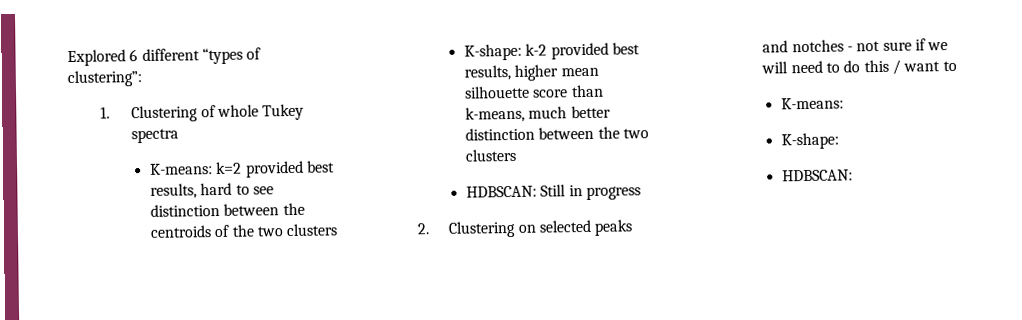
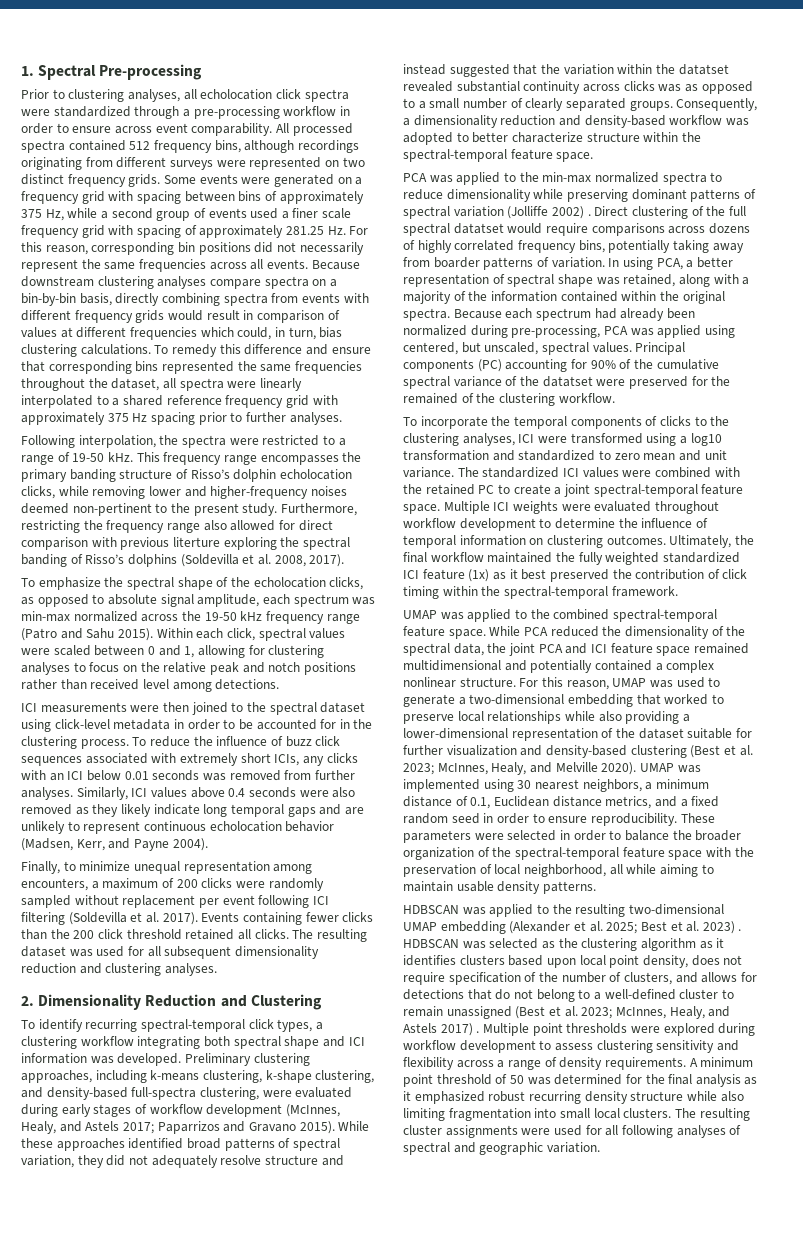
[67,47,262,67] [67,70,142,88] [99,103,305,123] [131,128,180,144] [149,160,335,178] [149,182,274,199] [149,202,305,217] [149,223,339,238] [463,42,640,61] [463,64,599,81] [463,84,604,99] [464,105,611,123] [464,126,649,141] [464,148,517,162] [465,184,641,200] [416,219,634,238] [762,38,949,53] [761,59,957,75] [780,97,844,110] [780,132,839,150] [781,169,853,182] Explored 6 different “types of clustering”: // 1. Clustering of whole Tukey spectra // K-means: k=2 provided best results, hard to see distinction between the centroids of the two clusters // K-shape: k-2 provided best results, higher mean silhouette score than k-means, much better distinction between the two clusters // HDBSCAN: Still in progress // 2. Clustering on selected peaks and notches - not sure if we will need to do this / want to // K-means: // K-shape: // HDBSCAN: -> [21,64,203,80] [21,89,349,102] [21,106,350,119] [21,123,353,136] [21,140,359,153] [21,157,365,170] [21,174,363,187] [21,191,364,204] [21,208,352,221] [21,225,369,238] [21,242,364,255] [21,259,360,272] [21,276,337,289] [21,293,369,306] [21,310,340,323] [21,327,343,340] [21,344,371,357] [21,361,362,374] [21,378,302,391] [21,395,338,408] [21,412,342,425] [21,435,346,448] [21,452,362,465] [21,469,352,482] [21,486,347,499] [21,503,357,516] [21,520,333,533] [21,537,350,550] [21,554,345,567] [21,577,364,590] [21,594,376,607] [21,611,360,624] [21,628,346,641] [21,645,325,658] [21,662,356,675] [21,679,280,692] [21,702,366,715] [21,719,373,732] [21,736,341,749] [21,753,358,766] [21,770,355,781] [21,787,356,800] [21,804,364,817] [21,821,335,834] [21,838,208,851] [21,861,313,874] [21,878,324,891] [21,895,329,908] [21,912,374,925] [21,929,367,942] [21,946,319,959] [21,963,217,976] [21,994,322,1010] [21,1019,323,1032] [21,1036,365,1049] [21,1053,310,1066] [21,1070,375,1083] [21,1087,353,1100] [21,1104,340,1117] [21,1121,370,1134] [21,1138,340,1151] [21,1155,344,1168] [403,64,729,77] [403,81,753,94] [403,98,758,111] [403,115,749,128] [403,132,701,145] [403,149,594,162] [403,172,723,185] [403,189,756,202] [403,206,746,219] [403,223,750,236] [403,240,744,253] [403,257,733,270] [403,274,750,287] [403,291,725,304] [403,308,695,321] [403,325,735,338] [403,342,686,355] [403,359,719,372] [403,376,731,389] [403,393,615,406] [403,416,730,429] [403,433,722,446] [403,450,727,461] [403,467,740,478] [403,484,744,497] [403,501,719,514] [403,518,708,531] [403,535,754,548] [403,552,740,565] [403,569,748,582] [403,586,678,599] [403,609,717,622] [403,626,746,639] [403,643,749,656] [403,660,715,673] [403,677,721,690] [403,694,724,707] [403,711,690,724] [403,728,752,741] [403,745,753,758] [403,762,701,775] [403,779,709,792] [403,796,720,809] [403,813,715,826] [403,830,742,843] [403,847,754,860] [403,864,714,877] [403,881,596,894] [403,904,724,917] [403,921,742,934] [403,938,725,951] [403,955,743,968] [403,972,757,985] [403,989,734,1002] [403,1006,731,1019] [403,1023,756,1036] [403,1040,739,1053] [403,1057,754,1070] [403,1074,758,1087] [403,1091,744,1104] [403,1108,750,1121] [403,1125,742,1138] [403,1142,600,1155] 1. Spectral Pre-processing // Prior to clustering analyses, all echolocation click spectra were standardized through a pre-processing workflow in order to ensure across event comparability. All processed spectra contained 512 frequency bins, although recordings originating from different surveys were represented on two distinct frequency grids. Some events were generated on a frequency grid with spacing between bins of approximately 375 Hz, while a second group of events used a finer scale frequency grid with spacing of approximately 281.25 Hz. For this reason, corresponding bin positions did not necessarily represent the same frequencies across all events. Because downstream clustering analyses compare spectra on a bin-by-bin basis, directly combining spectra from events with different frequency grids would result in comparison of values at different frequencies which could, in turn, bias clustering calculations. To remedy this difference and ensure that corresponding bins represented the same frequencies throughout the dataset, all spectra were linearly interpolated to a shared reference frequency grid with approximately 375 Hz spacing prior to further analyses. // Following interpolation, the spectra were restricted to a range of 19-50 kHz. This frequency range encompasses the primary banding structure of Risso’s dolphin echolocation clicks, while removing lower and higher-frequency noises deemed non-pertinent to the present study. Furthermore, restricting the frequency range also allowed for direct comparison with previous literture exploring the spectral banding of Risso’s dolphins (Soldevilla et al. 2008, 2017). // To emphasize the spectral shape of the echolocation clicks, as opposed to absolute signal amplitude, each spectrum was min-max normalized across the 19-50 kHz frequency range (Patro and Sahu 2015). Within each click, spectral values were scaled between 0 and 1, allowing for clustering analyses to focus on the relative peak and notch positions rather than received level among detections. // ICI measurements were then joined to the spectral dataset using click-level metadata in order to be accounted for in the clustering process. To reduce the influence of buzz click sequences associated with extremely short ICIs, any clicks with an ICI below 0.01 seconds was removed from further analyses. Similarly, ICI values above 0.4 seconds were also removed as they likely indicate long temporal gaps and are unlikely to represent continuous echolocation behavior (Madsen, Kerr, and Payne 2004). // Finally, to minimize unequal representation among encounters, a maximum of 200 clicks were randomly sampled without replacement per event following ICI filtering (Soldevilla et al. 2017). Events containing fewer clicks than the 200 click threshold retained all clicks. The resulting dataset was used for all subsequent dimensionality reduction and clustering analyses. // 2. Dimensionality Reduction and Clustering // To identify recurring spectral-temporal click types, a clustering workflow integrating both spectral shape and ICI information was developed. Preliminary clustering approaches, including k-means clustering, k-shape clustering, and density-based full-spectra clustering, were evaluated during early stages of workflow development (McInnes, Healy, and Astels 2017; Paparrizos and Gravano 2015). While these approaches identified broad patterns of spectral variation, they did not adequately resolve structure and instead suggested that the variation within the datatset revealed substantial continuity across clicks was as opposed to a small number of clearly separated groups. Consequently, a dimensionality reduction and density-based workflow was adopted to better characterize structure within the spectral-temporal feature space. // PCA was applied to the min-max normalized spectra to reduce dimensionality while preserving dominant patterns of spectral variation (Jolliffe 2002) . Direct clustering of the full spectral datatset would require comparisons across dozens of highly correlated frequency bins, potentially taking away from boarder patterns of variation. In using PCA, a better representation of spectral shape was retained, along with a majority of the information contained within the original spectra. Because each spectrum had already been normalized during pre-processing, PCA was applied using centered, but unscaled, spectral values. Principal components (PC) accounting for 90% of the cumulative spectral variance of the datatset were preserved for the remained of the clustering workflow. // To incorporate the temporal components of clicks to the clustering analyses, ICI were transformed using a log10 transformation and standardized to zero mean and unit variance. The standardized ICI values were combined with the retained PC to create a joint spectral-temporal feature space. Multiple ICI weights were evaluated throughout workflow development to determine the influence of temporal information on clustering outcomes. Ultimately, the final workflow maintained the fully weighted standardized ICI feature (1x) as it best preserved the contribution of click timing within the spectral-temporal framework. // UMAP was applied to the combined spectral-temporal feature space. While PCA reduced the dimensionality of the spectral data, the joint PCA and ICI feature space remained multidimensional and potentially contained a complex nonlinear structure. For this reason, UMAP was used to generate a two-dimensional embedding that worked to preserve local relationships while also providing a lower-dimensional representation of the dataset suitable for further visualization and density-based clustering (Best et al. 2023; McInnes, Healy, and Melville 2020). UMAP was implemented using 30 nearest neighbors, a minimum distance of 0.1, Euclidean distance metrics, and a fixed random seed in order to ensure reproducibility. These parameters were selected in order to balance the broader organization of the spectral-temporal feature space with the preservation of local neighborhood, all while aiming to maintain usable density patterns. // HDBSCAN was applied to the resulting two-dimensional UMAP embedding (Alexander et al. 2025; Best et al. 2023) . HDBSCAN was selected as the clustering algorithm as it identifies clusters based upon local point density, does not require specification of the number of clusters, and allows for detections that do not belong to a well-defined cluster to remain unassigned (Best et al. 2023; McInnes, Healy, and Astels 2017) . Multiple point thresholds were explored during workflow development to assess clustering sensitivity and flexibility across a range of density requirements. A minimum point threshold of 50 was determined for the final analysis as it emphasized robust recurring density structure while also limiting fragmentation into small local clusters. The resulting cluster assignments were used for all following analyses of spectral and geographic variation.

